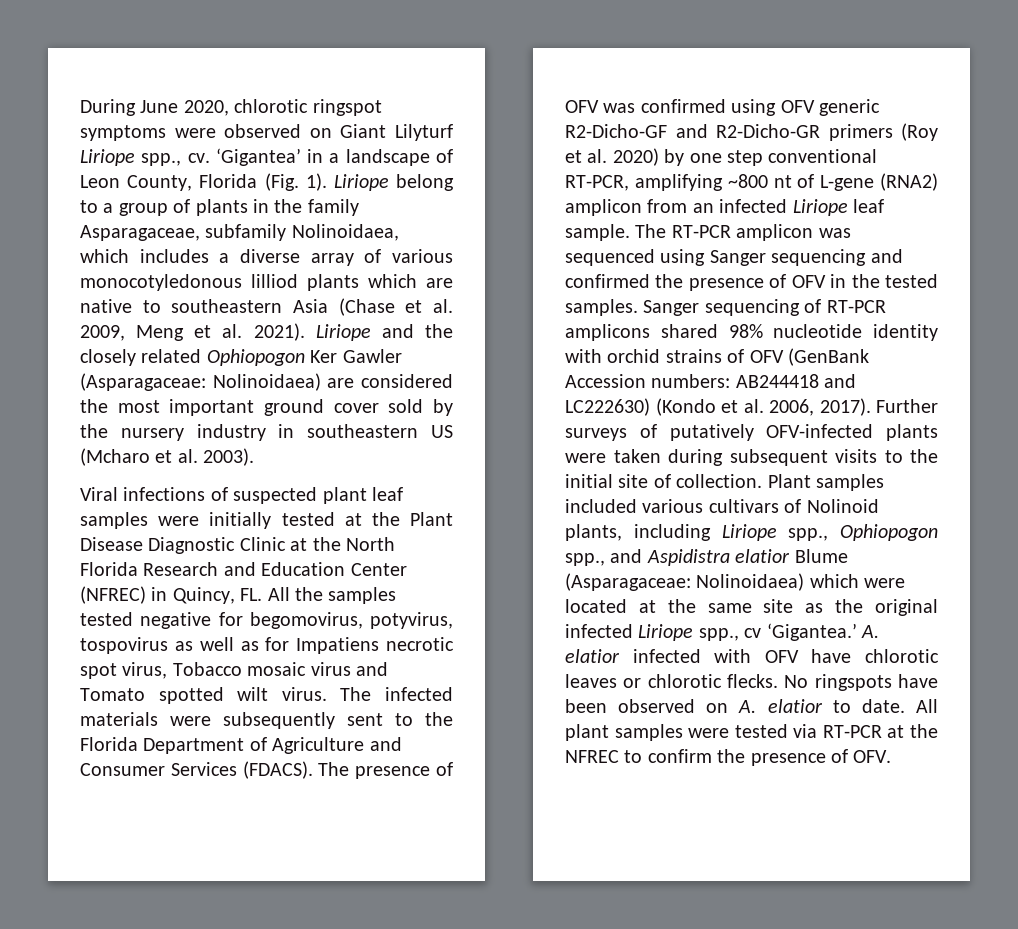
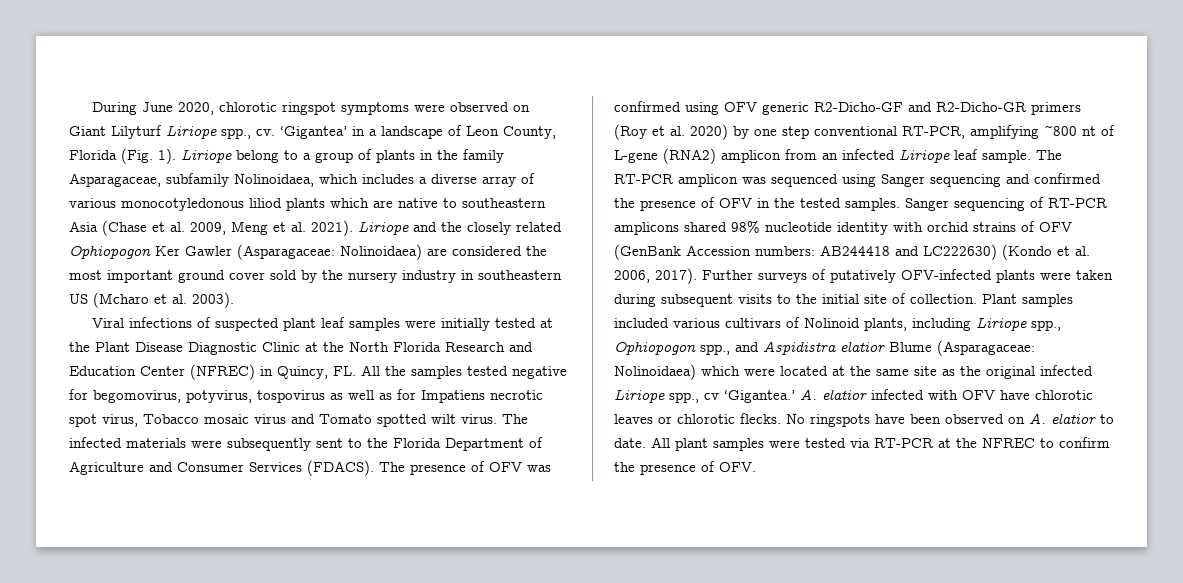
[251,274,298,288] lilliod -> [249,198,282,208] liliod

